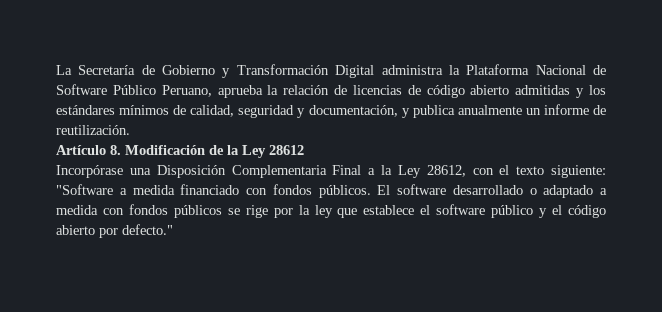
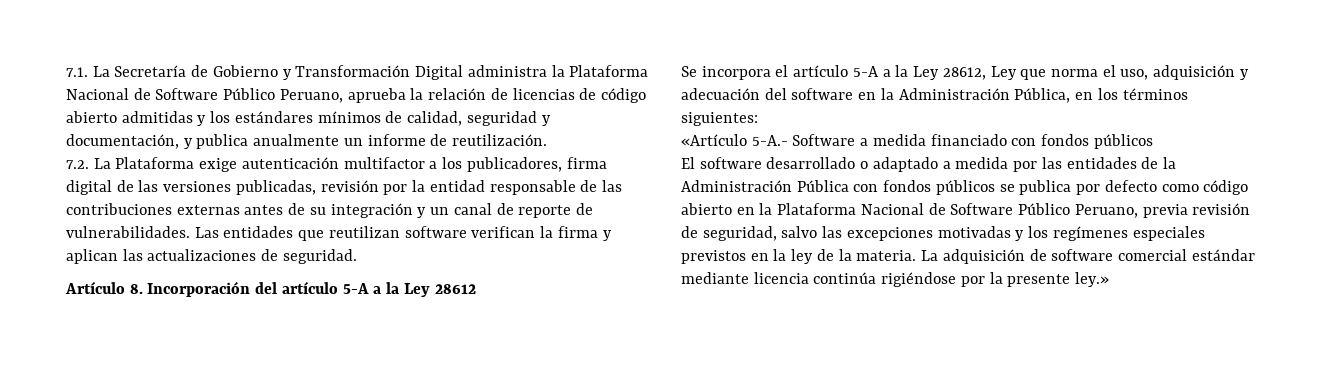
(56, 70) none -> [66,67,88,77] 7.1.
[56,145,304,158] [56,165,606,178] [56,184,113,195] Artículo 8. Modificación de la Ley 28612 // Incorpórase una Disposición Complementaria Final a la Ley 28612, con el texto siguiente: "Software -> [66,157,607,172] [66,180,622,195] [66,203,593,218] [66,226,612,241] [66,249,357,264] [65,281,476,297] [681,65,1249,80] [681,88,1188,103] [681,112,758,126] [681,134,856,146] 7.2. La Plataforma exige autenticación multifactor a los publicadores, firma digital de las versiones publicadas, revisión por la entidad responsable de las contribuciones externas antes de su integración y un canal de reporte de vulnerabilidades. Las entidades que reutilizan software verifican la firma y aplican las actualizaciones de seguridad. // Artículo 8. Incorporación del artículo 5-A a la Ley 28612 // Se incorpora el artículo 5-A a la Ley 28612, Ley que norma el uso, adquisición y adecuación del software en la Administración Pública, en los términos siguientes: // «Artículo 5-A.- Software
[318,185,371,198] públicos. -> [1093,134,1153,149] públicos //
[102,204,606,218] [56,224,173,238] con fondos públicos se rige por la ley que establece el software público y el código abierto por defecto." -> [1013,157,1176,172] [681,180,1249,195] [681,203,1251,218] [681,226,1205,241] [681,249,1255,264] [681,272,1110,287] por las entidades de la Administración Pública con fondos públicos se publica por defecto como código abierto en la Plataforma Nacional de Software Público Peruano, previa revisión de seguridad, salvo las excepciones motivadas y los regímenes especiales previstos en la ley de la materia. La adquisición de software comercial estándar mediante licencia continúa rigiéndose por la presente ley.»

